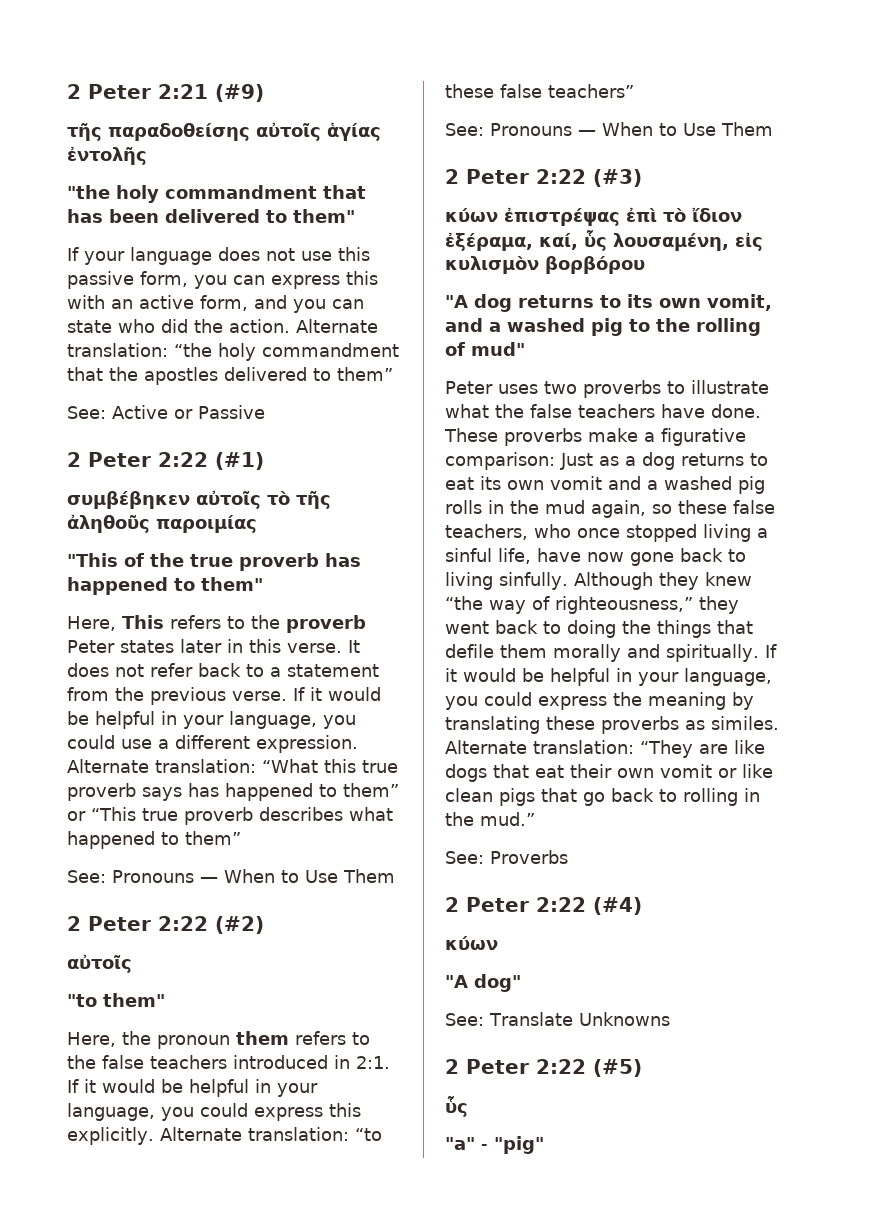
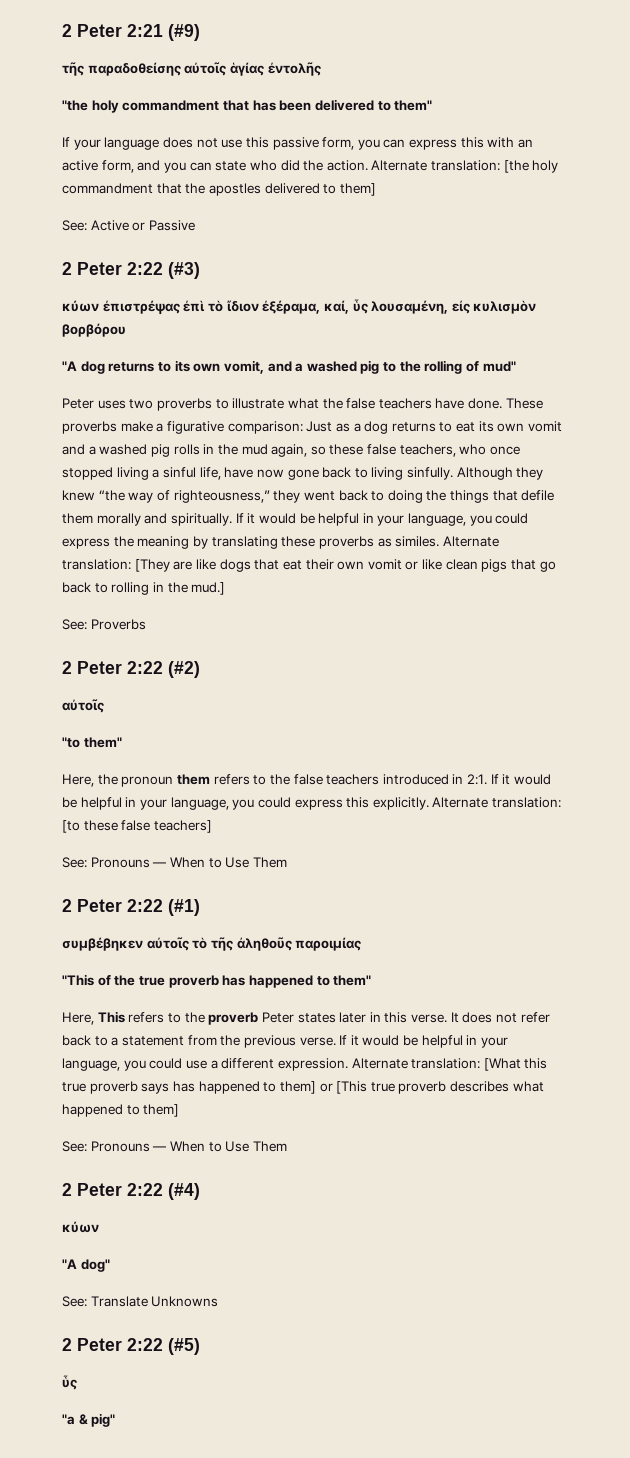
[174,343,212,357] “the -> [503,160,529,173] [the
[337,367,393,381] them” -> [339,183,376,196] them]
[67,452,264,470] [67,490,331,509] [67,514,257,533] [67,553,361,571] [67,577,263,595] [67,615,366,633] [67,639,360,653] [67,663,379,677] [67,687,381,705] [67,711,356,729] [67,735,358,753] [67,759,398,773] [67,783,399,801] [67,807,393,825] [67,831,241,849] [67,869,395,883] [67,916,264,934] [67,954,132,973] [67,993,165,1007] [67,1031,370,1049] [67,1055,390,1069] [67,1079,318,1097] [67,1103,361,1121] [67,1127,382,1145] [445,84,634,98] [445,122,773,136] // 2 Peter 2:22 (#1) // συμβέβηκεν αὐτοῖς τὸ τῆς ἀληθοῦς παροιμίας // "This of the true proverb has happened to them" // Here, This refers to the proverb Peter states later in this verse. It does not refer back to a statement from the previous verse. If it would be helpful in your language, you could use a different expression. Alternate translation: “What this true proverb says has happened to them” or “This true proverb describes what happened to them” // See: Pronouns — When to Use Them // 2 Peter 2:22 (#2) // αὐτοῖς // "to them" // Here, the pronoun them refers to the false teachers introduced in 2:1. If it would be helpful in your language, you could express this explicitly. Alternate translation: “to these false teachers” // See: Pronouns — When to Use Them -> (195, 225) none
[640,740,693,758] “They -> [134,559,170,572] [They
[480,812,535,826] mud.” -> [191,582,226,595] mud.]
(568, 857) none -> [62,661,200,678] [62,699,104,713] [62,737,122,748] [62,774,552,787] [62,797,562,810] [62,820,212,833] [62,857,287,868] [62,899,200,916] [62,937,362,951] [62,974,372,988] [62,1011,550,1025] [62,1035,509,1048] [62,1058,548,1071] [62,1081,544,1094] [62,1104,180,1117] [62,1141,287,1152] // 2 Peter 2:22 (#2) // αὐτοῖς // "to them" // Here, the pronoun them refers to the false teachers introduced in 2:1. If it would be helpful in your language, you could express this explicitly. Alternate translation: [to these false teachers] // See: Pronouns — When to Use Them // 2 Peter 2:22 (#1) // συμβέβηκεν αὐτοῖς τὸ τῆς ἀληθοῦς παροιμίας // "This of the true proverb has happened to them" // Here, This refers to the proverb Peter states later in this verse. It does not refer back to a statement from the previous verse. If it would be helpful in your language, you could use a different expression. Alternate translation: [What this true proverb says has happened to them] or [This true proverb describes what happened to them] // See: Pronouns — When to Use Them
[445,1136,544,1154] "a" - "pig" -> [62,1413,116,1427] "a & pig"

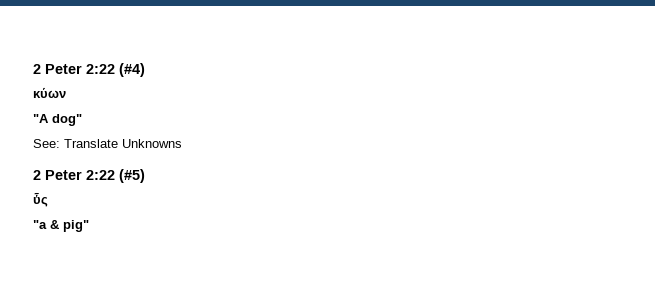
[62,24,200,41] [62,62,321,76] [62,99,433,113] [62,137,534,150] [62,160,559,173] [62,183,376,196] [62,220,195,231] [62,262,200,279] [62,299,537,315] [62,323,126,337] [62,360,516,374] [62,398,543,411] [62,421,563,434] [62,444,521,457] [62,467,544,480] [62,490,555,503] [62,513,529,526] [62,536,499,549] [62,559,556,572] [62,582,226,595] [62,619,146,630] [62,661,200,678] [62,699,104,713] [62,737,122,748] [62,774,552,787] [62,797,562,810] [62,820,212,833] [62,857,287,868] [62,899,200,916] [62,937,362,951] [62,974,372,988] [62,1011,550,1025] [62,1035,509,1048] [62,1058,548,1071] [62,1081,544,1094] [62,1104,180,1117] [62,1141,287,1152] [62,1183,122,1196] 2 Peter 2:21 (#9) // τῆς παραδοθείσης αὐτοῖς ἁγίας ἐντολῆς // "the holy commandment that has been delivered to them" // If your language does not use this passive form, you can express this with an active form, and you can state who did the action. Alternate translation: [the holy commandment that the apostles delivered to them] // See: Active or Passive // 2 Peter 2:22 (#3) // κύων ἐπιστρέψας ἐπὶ τὸ ἴδιον ἐξέραμα, καί, ὗς λουσαμένη, εἰς κυλισμὸν βορβόρου // "A dog returns to its own vomit, and a washed pig to the rolling of mud" // Peter uses two proverbs to illustrate what the false teachers have done. These proverbs make a figurative comparison: Just as a dog returns to eat its own vomit and a washed pig rolls in the mud again, so these false teachers, who once stopped living a sinful life, have now gone back to living sinfully. Although they knew “the way of righteousness,” they went back to doing the things that defile them morally and spiritually. If it would be helpful in your language, you could express the meaning by translating these proverbs as similes. Alternate translation: [They are like dogs that eat their own vomit or like clean pigs that go back to rolling in the mud.] // See: Proverbs // 2 Peter 2:22 (#2) // αὐτοῖς // "to them" // Here, the pronoun them refers to the false teachers introduced in 2:1. If it would be helpful in your language, you could express this explicitly. Alternate translation: [to these false teachers] // See: Pronouns — When to Use Them // 2 Peter 2:22 (#1) // συμβέβηκεν αὐτοῖς τὸ τῆς ἀληθοῦς παροιμίας // "This of the true proverb has happened to them" // Here, This refers to the proverb Peter states later in this verse. It does not refer back to a statement from the previous verse. If it would be helpful in your language, you could use a different expression. Alternate translation: [What this true proverb says has happened to them] or [This true proverb describes what happened to them] // See: Pronouns — When to Use Them // 2 Peter -> [33,64,82,74] 2 Peter

